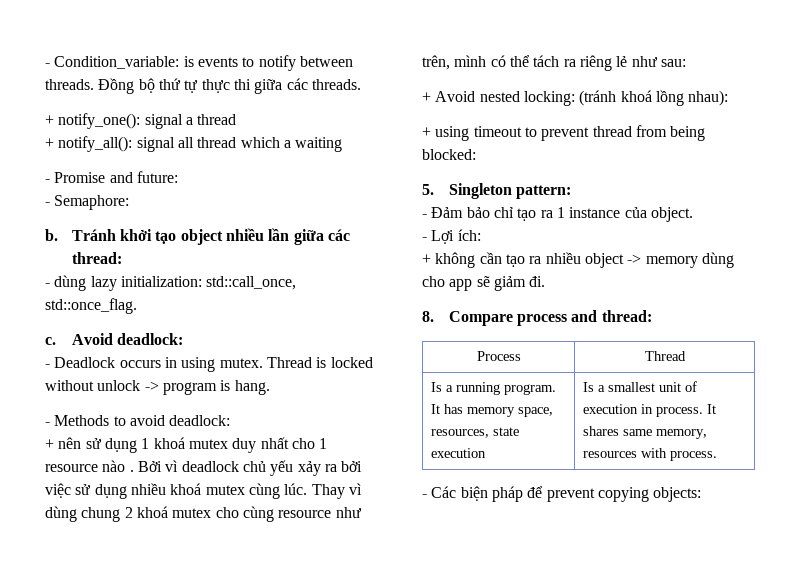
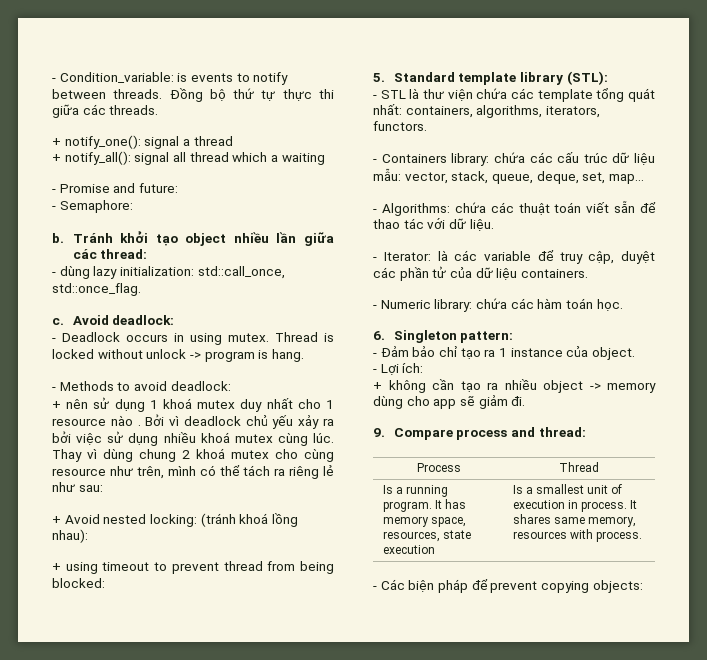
(434, 189) none -> [393,71,608,85] [373,87,655,102] [373,104,600,118] [373,121,427,131] [373,152,655,166] [373,168,644,184] [373,201,656,216] [373,218,494,231] [373,249,655,264] [373,266,588,281] [373,298,623,312] [373,331,385,340] Standard template library (STL): // - STL là thư viện chứa các template tổng quát nhất: containers, algorithms, iterators, functors. // - Containers library: chứa các cấu trúc dữ liệu mẫu: vector, stack, queue, deque, set, map... // - Algorithms: chứa các thuật toán viết sẵn để thao tác với dữ liệu. // - Iterator: là các variable để truy cập, duyệt các phần tử của dữ liệu containers. // - Numeric library: chứa các hàm toán học. // 6.
[422,311,434,322] 8. -> [373,428,385,437] 9.

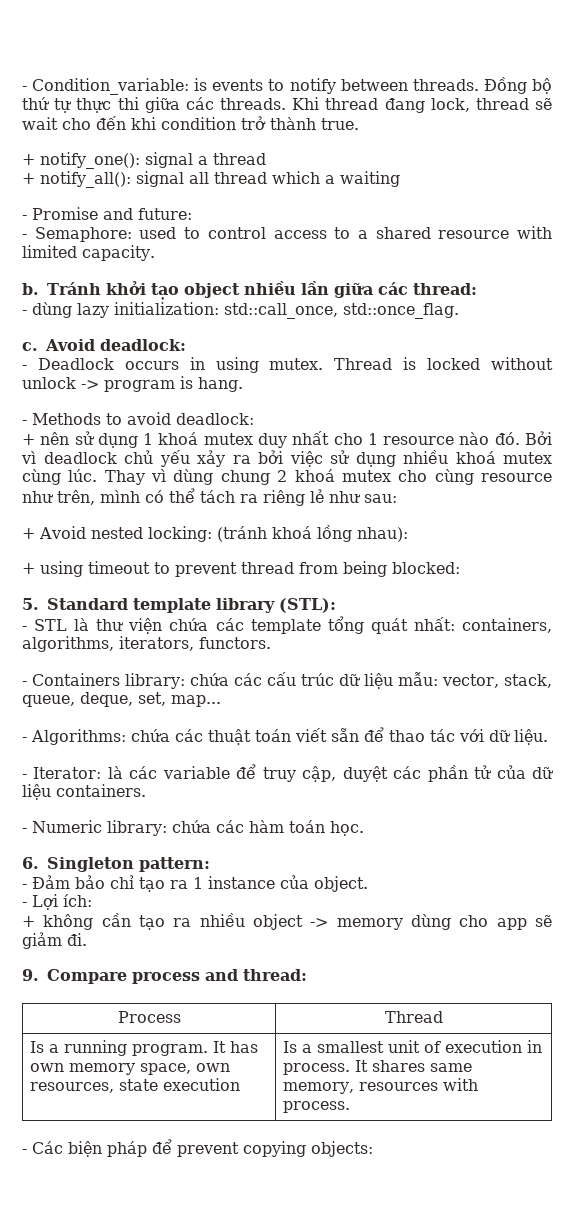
(159, 110) none -> [292,97,553,113] [22,116,359,130] Khi thread đang lock, thread sẽ wait cho đến khi condition trở thành true.
(133, 206) none -> [139,226,552,239] [22,245,155,261] used to control access to a shared resource with limited capacity.
[137,425,141,426] . -> [494,432,520,445] đó.
(467, 504) none -> [29,1063,64,1072] own
(466, 522) none -> [195,1063,230,1072] own

